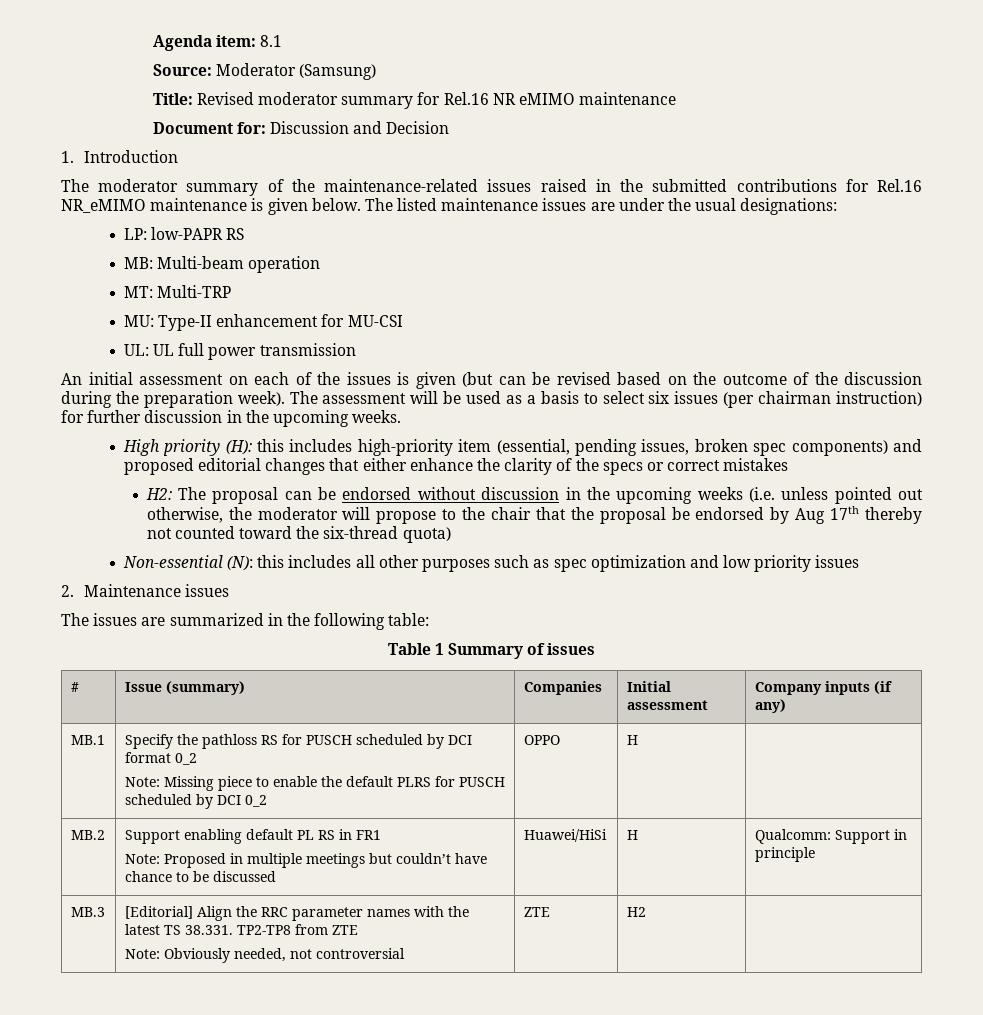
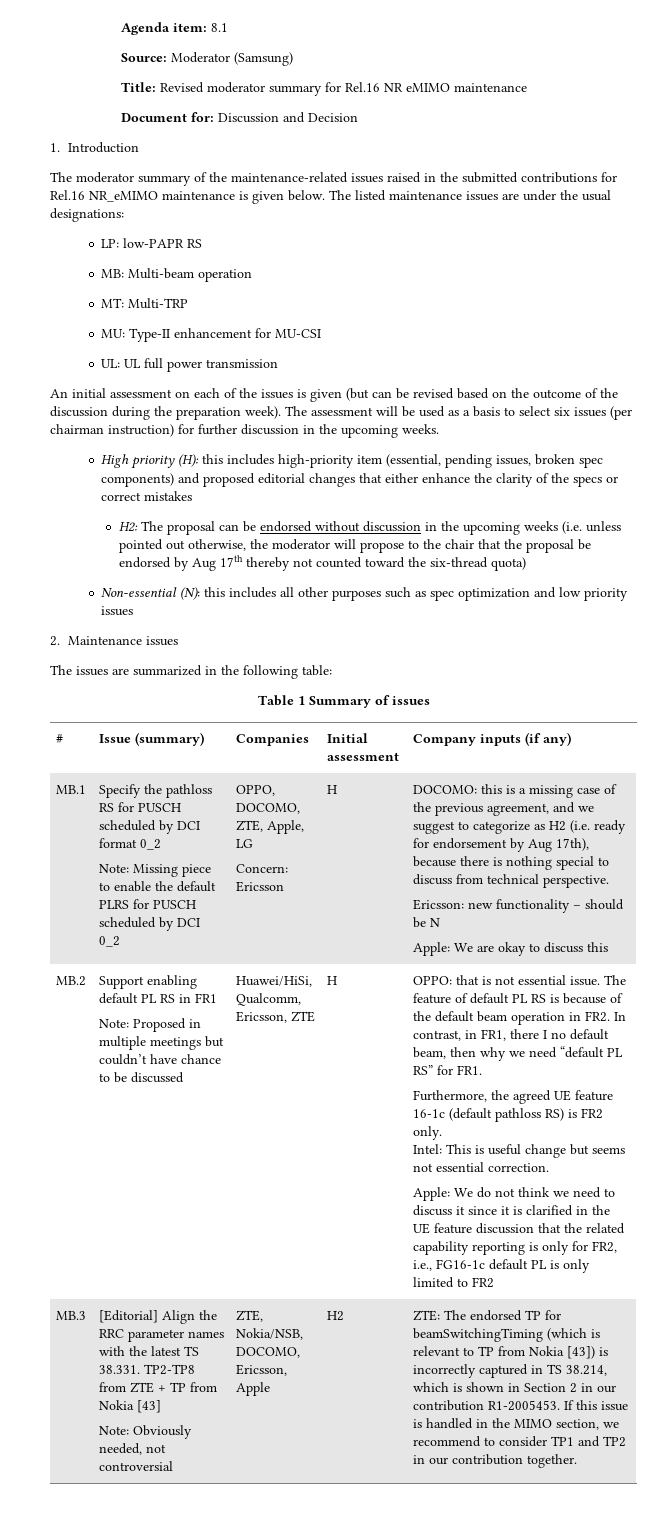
[523,735,560,745] [626,735,638,745] OPPO | H | -> [236,785,276,796] [236,803,301,814] [236,820,305,834] [236,839,254,848] [236,864,289,873] [236,881,285,892] [327,785,338,794] [413,784,618,798] [413,802,595,816] [413,820,627,834] [413,838,590,852] [413,856,610,870] [413,874,610,888] [413,899,625,913] [413,917,441,928] [413,942,609,956] OPPO, DOCOMO, ZTE, Apple, LG // Concern: Ericsson | H | DOCOMO: this is a missing case of the previous agreement, and we suggest to categorize as H2 (i.e. ready for endorsement by Aug 17th), because there is nothing special to discuss from technical perspective. // Ericsson: new functionality – should be N // Apple: We are okay to discuss this
[523,829,607,842] [626,830,638,840] [754,829,907,844] [754,847,815,862] Huawei/HiSi | H | Qualcomm: Support in principle -> [236,976,313,987] [236,993,302,1006] [236,1011,316,1023] [327,976,338,985] [413,975,627,986] [413,993,624,1004] [413,1011,627,1025] [413,1029,610,1041] [413,1046,624,1061] [413,1065,483,1075] [413,1090,614,1104] [413,1108,604,1122] [413,1126,443,1140] [413,1144,626,1158] [413,1162,550,1172] [413,1187,616,1201] [413,1205,611,1216] [413,1223,626,1234] [413,1241,618,1255] [413,1259,591,1273] [413,1277,495,1288] Huawei/HiSi, Qualcomm, Ericsson, ZTE | H | OPPO: that is not essential issue. The feature of default PL RS is because of the default beam operation in FR2. In contrast, in FR1, there I no default beam, then why we need “default PL RS” for FR1. // Furthermore, the agreed UE feature 16-1c (default pathloss RS) is FR2 only. // Intel: This is useful change but seems not essential correction. // Apple: We do not think we need to discuss it since it is clarified in the UE feature discussion that the related capability reporting is only for FR2, i.e., FG16-1c default PL is only limited to FR2
(358, 930) none -> [158,1382,218,1392] [99,1400,162,1413] + TP from Nokia [43]
[523,907,550,917] [626,907,646,917] ZTE | H2 | -> [236,1310,264,1322] [236,1328,304,1340] [236,1347,301,1358] [236,1364,288,1376] [236,1382,271,1396] [327,1311,345,1321] [413,1310,562,1321] [413,1328,601,1342] [413,1346,609,1359] [413,1364,608,1378] [413,1382,617,1393] [413,1400,629,1411] [413,1418,620,1430] [413,1436,627,1447] [413,1454,578,1468] ZTE, Nokia/NSB, DOCOMO, Ericsson, Apple | H2 | ZTE: The endorsed TP for beamSwitchingTiming (which is relevant to TP from Nokia [43]) is incorrectly captured in TS 38.214, which is shown in Section 2 in our contribution R1-2005453. If this issue is handled in the MIMO section, we recommend to consider TP1 and TP2 in our contribution together.

